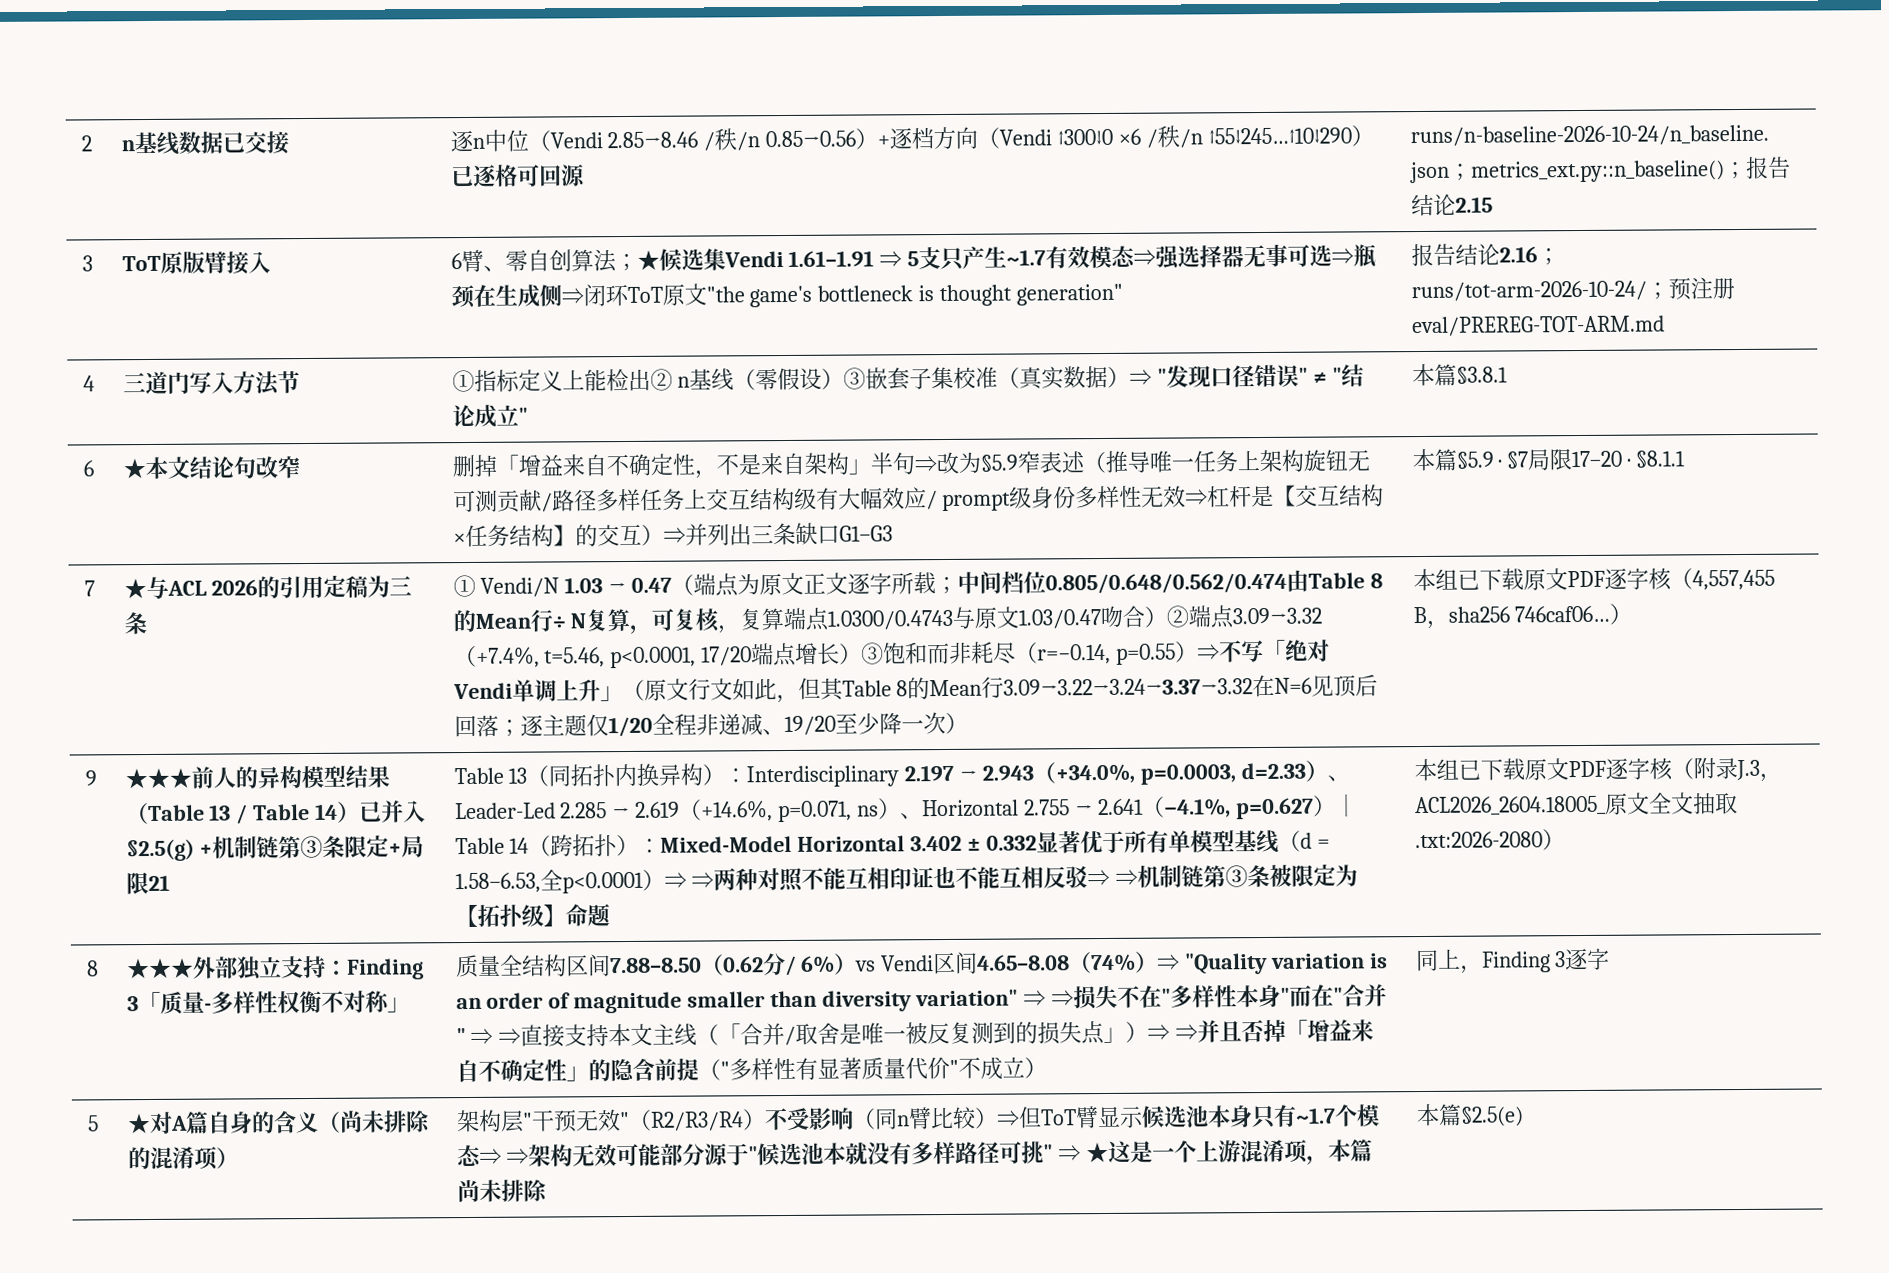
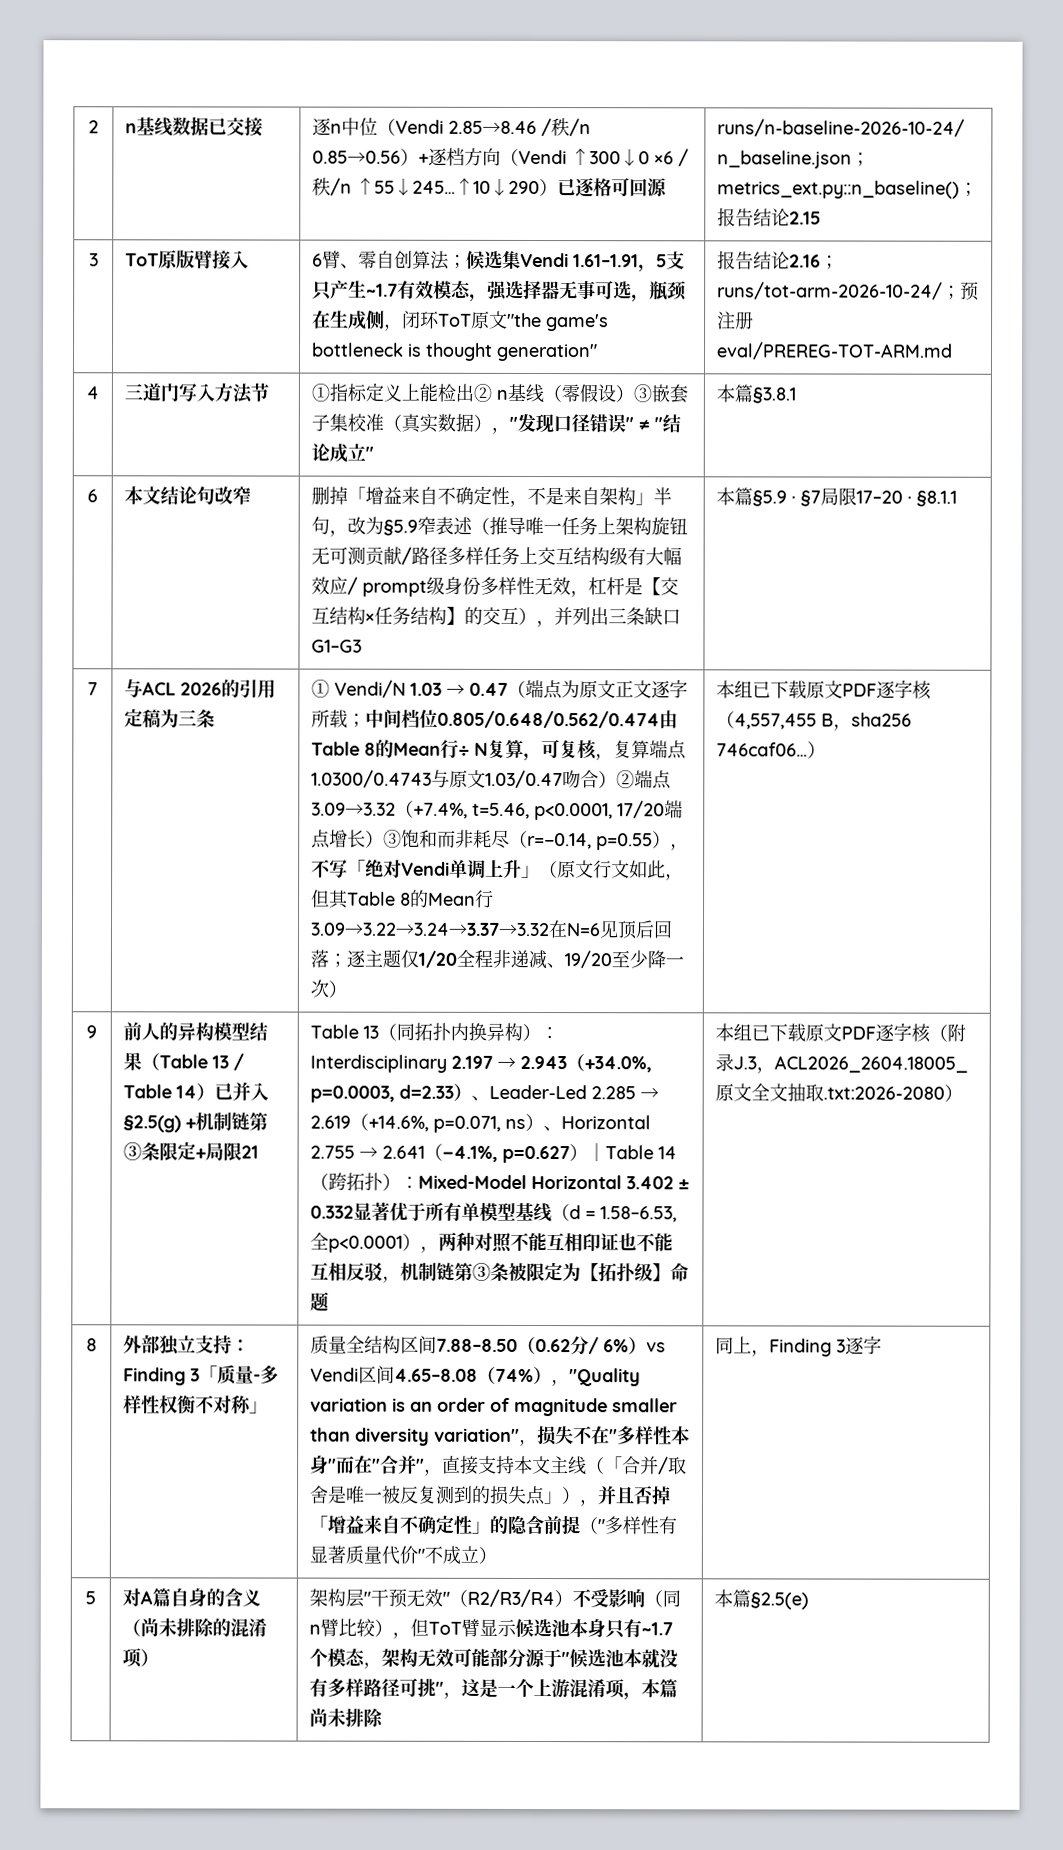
[636,249,660,270] ★ -> (468, 261) none
[879,251,903,267] ⇒ -> [638,264,658,273] ，
[1133,249,1157,265] ⇒ -> [469,293,489,302] ，
[1331,248,1355,264] ⇒ -> [631,294,651,303] ，
[560,288,584,304] ⇒ -> [384,323,404,331] ，
[1129,369,1153,385] ⇒ -> [491,426,511,434] ，
[122,458,146,479] ★ -> (98, 496) none
[913,456,937,472] ⇒ -> [329,529,349,537] ，
[1185,489,1209,505] ⇒ -> [570,590,590,598] ，
[662,527,686,543] ⇒ -> [536,620,556,628] ，
[123,578,147,599] ★ -> (98, 689) none
[1197,644,1221,660] ⇒ -> [670,843,690,851] ，
[124,767,192,789] ★★★ -> (97, 1032) none
[663,872,715,888] ⇒ ⇒ -> [420,1245,440,1253] ，
[1087,869,1139,886] ⇒ ⇒ -> [382,1275,402,1283] ，
[126,957,194,979] ★★★ -> (97, 1345) none
[1157,954,1181,970] ⇒ -> [551,1379,571,1387] ，
[1023,990,1074,1006] ⇒ ⇒ -> [519,1438,539,1447] ，
[470,1028,522,1044] ⇒ ⇒ -> [424,1468,444,1476] ，
[1147,1024,1199,1040] ⇒ ⇒ -> [579,1499,599,1507] ，
[126,1113,151,1134] ★ -> (96, 1598) none
[995,1110,1020,1126] ⇒ -> [392,1631,412,1639] ，
[478,1148,530,1164] ⇒ ⇒ -> [363,1661,383,1669] ，
[1058,1141,1110,1163] ⇒ ★ -> [443,1691,463,1699] ，

